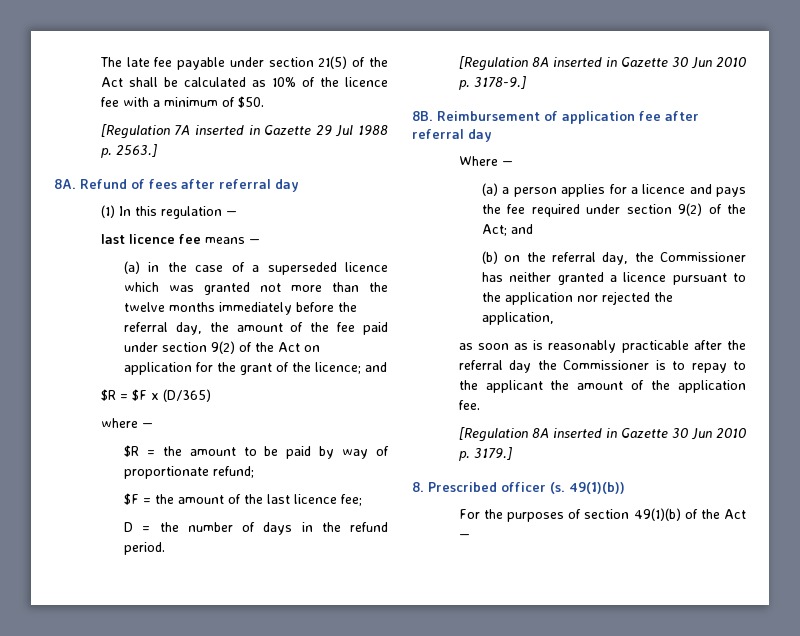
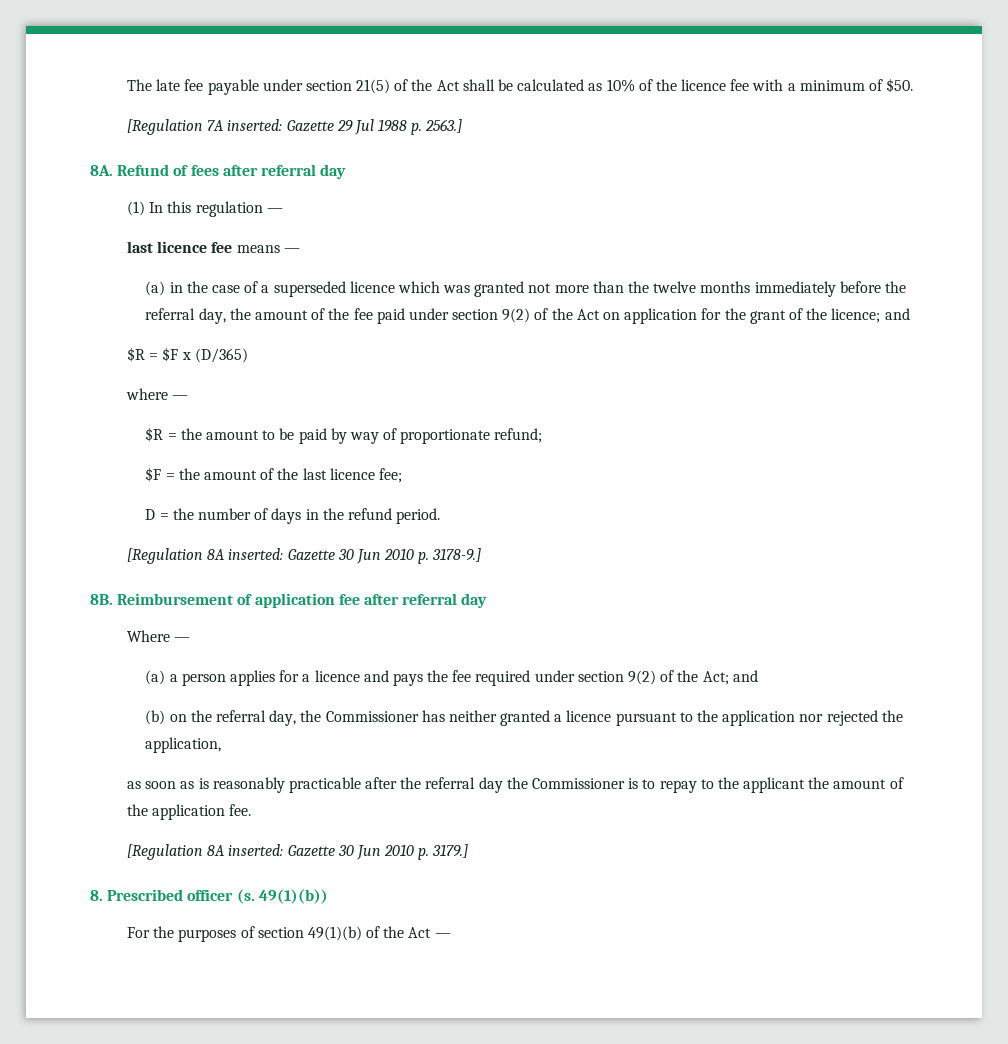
[194,125,260,135] inserted in -> [227,119,283,131] inserted:
[552,57,617,67] inserted in -> [228,548,284,560] inserted:
[552,428,617,438] inserted in -> [228,844,284,856] inserted:

